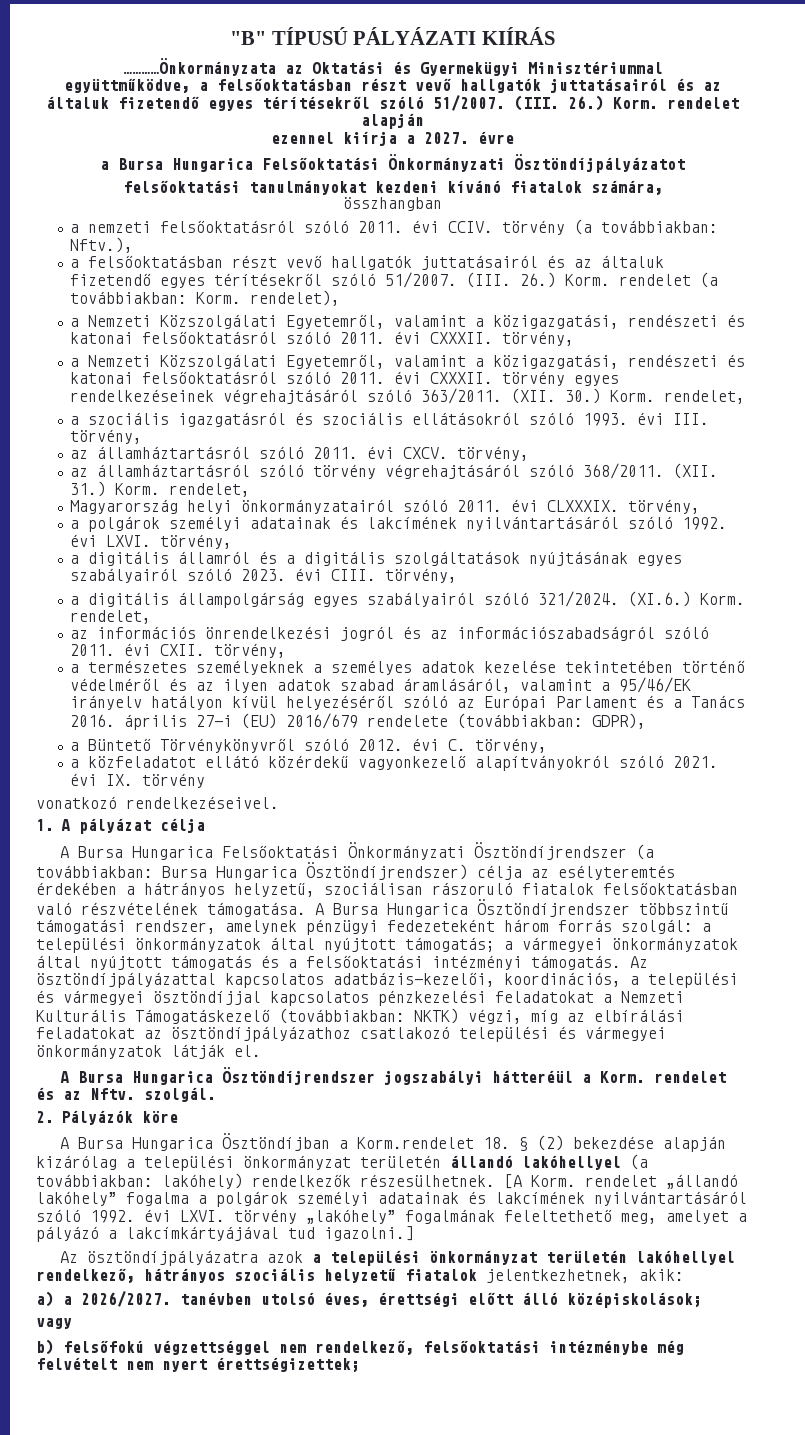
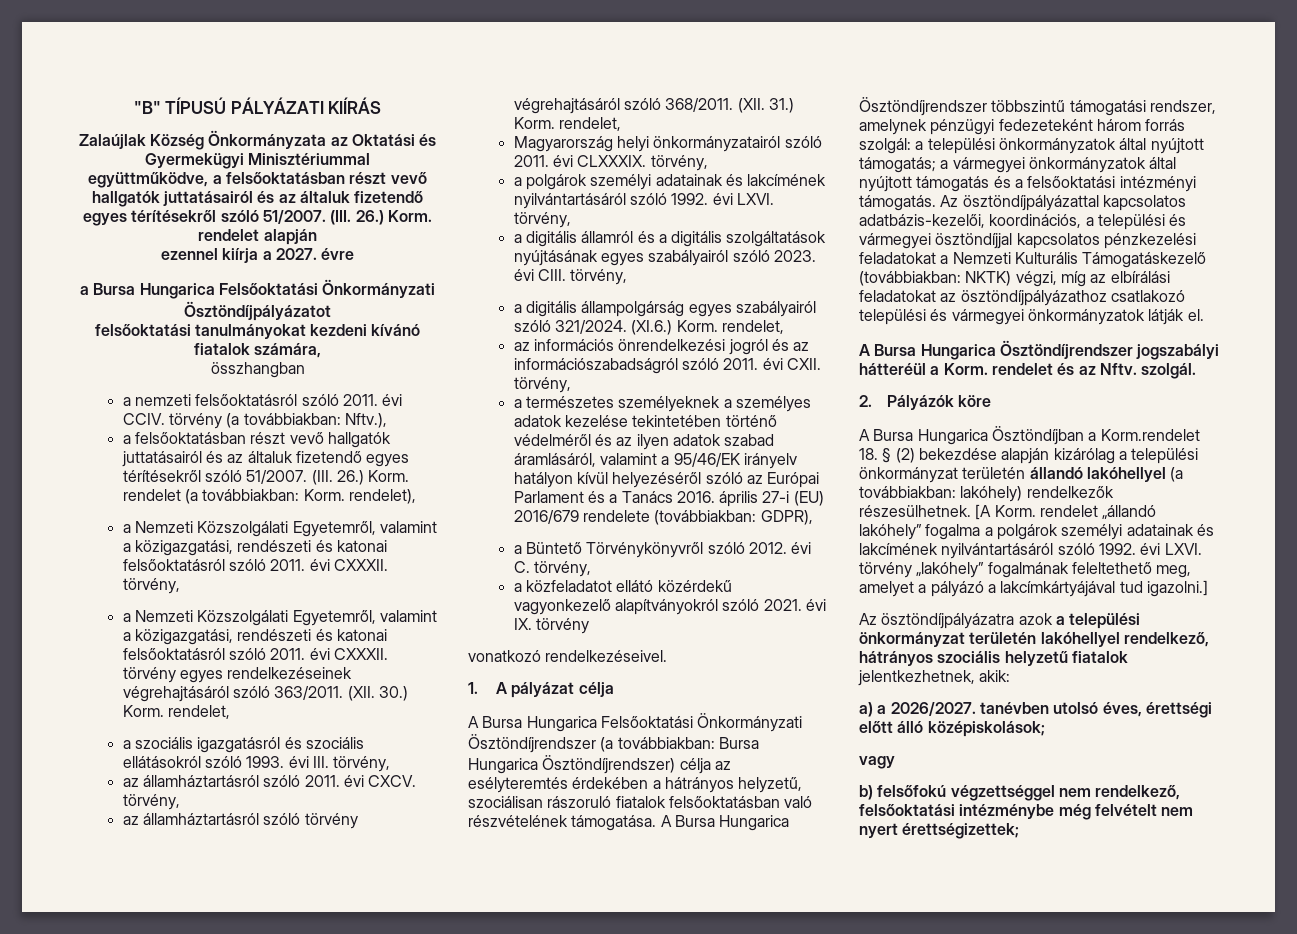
[122,58,276,76] …………Önkormányzata -> [78,130,327,150] Zalaújlak Község Önkormányzata

